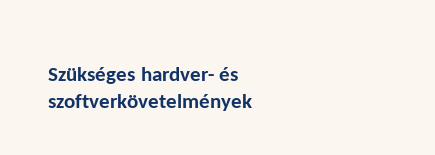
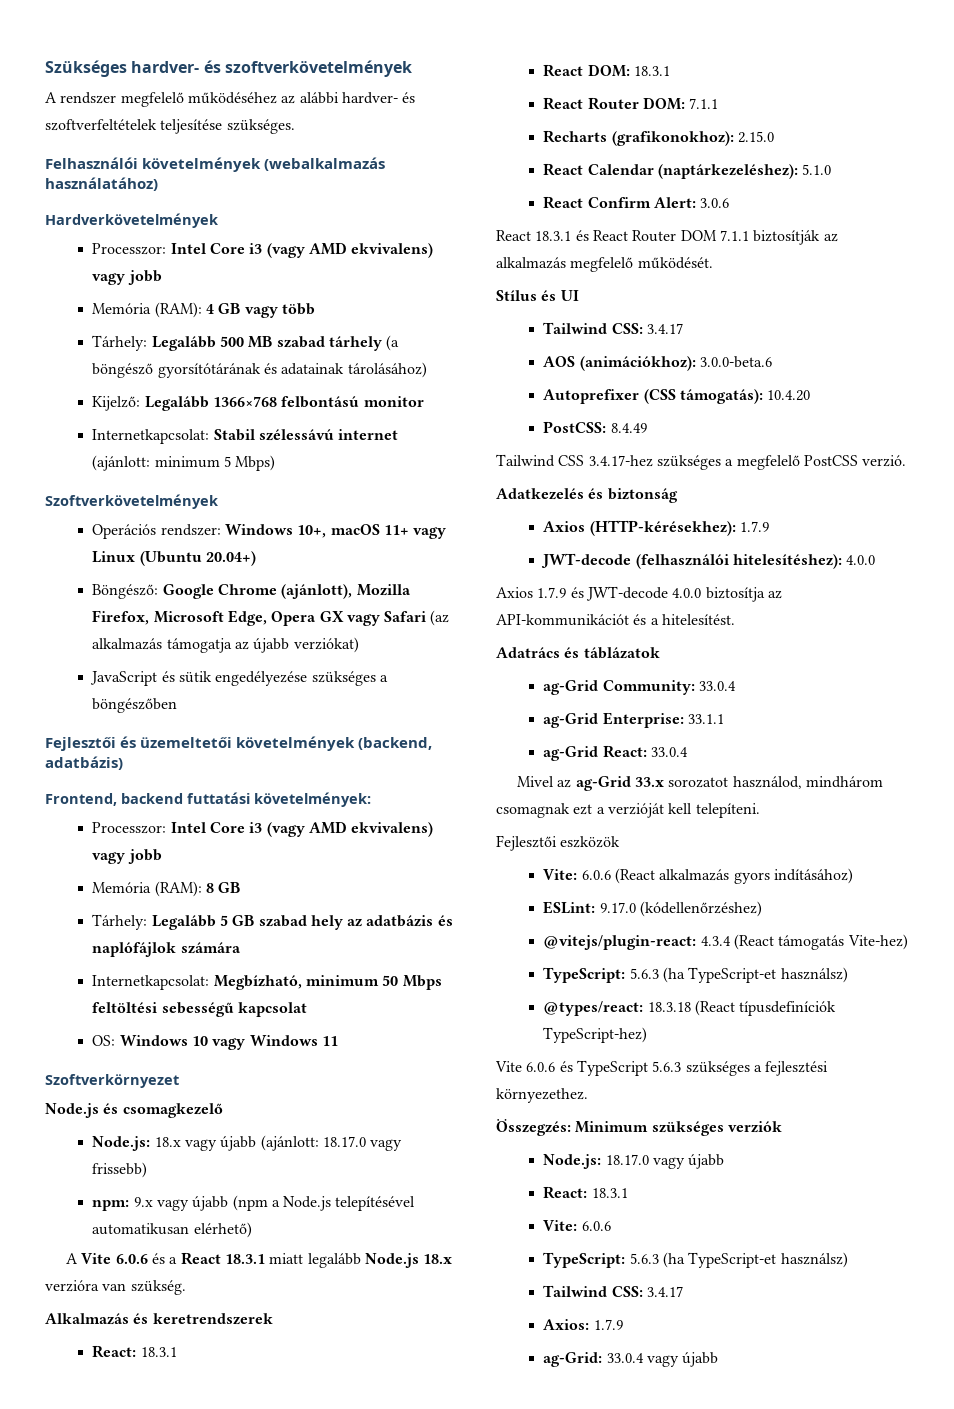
(252, 102) none -> [45,92,416,107] [45,119,295,134] [45,157,386,172] [45,177,158,191] [45,213,218,228] [92,242,434,258] [92,270,162,285] [92,302,315,318] [92,335,400,351] [92,362,427,378] [92,396,424,411] [92,429,399,444] [92,455,276,471] [45,494,218,509] [92,524,447,539] [92,551,256,566] [92,584,411,599] [92,610,450,626] [92,637,359,653] [90,671,388,686] [92,698,178,713] [45,736,433,751] [45,756,123,770] [45,792,371,807] [92,821,434,837] [92,849,162,864] [92,881,241,897] [92,914,453,930] [92,942,241,957] [92,975,442,990] [92,1002,307,1017] [92,1035,338,1050] [45,1074,179,1088] [45,1103,223,1118] [92,1135,403,1151] [92,1162,148,1178] [92,1195,416,1211] [92,1222,252,1238] [66,1252,453,1268] [45,1280,186,1295] [45,1313,273,1325] [92,1345,177,1358] [543,64,670,77] [543,97,719,110] [543,130,774,146] [543,163,832,179] [543,196,730,209] [496,230,838,245] [496,257,713,272] [496,290,579,301] [543,322,683,334] [543,356,772,371] [543,389,811,404] [543,421,647,433] [496,454,907,470] [496,488,678,503] [543,520,769,536] [541,553,876,569] [496,586,782,602] [496,614,735,626] [496,647,660,659] [543,680,736,695] [543,712,724,728] [543,745,688,761] [517,776,884,791] [496,803,760,818] [496,835,621,851] [543,868,853,884] [543,901,762,917] [543,934,908,950] [543,967,848,983] [543,1000,837,1016] [543,1027,648,1043] [495,1060,829,1076] [496,1088,588,1103] [496,1119,782,1136] [543,1154,725,1169] [543,1186,628,1199] [543,1220,611,1231] [543,1252,848,1268] [543,1285,683,1297] [543,1319,623,1330] [543,1352,719,1367] // A rendszer megfelelő működéséhez az alábbi hardver- és szoftverfeltételek teljesítése szükséges. // Felhasználói követelmények (webalkalmazás használatához) // Hardverkövetelmények // Processzor: Intel Core i3 (vagy AMD ekvivalens) vagy jobb // Memória (RAM): 4 GB vagy több // Tárhely: Legalább 500 MB szabad tárhely (a böngésző gyorsítótárának és adatainak tárolásához) // Kijelző: Legalább 1366×768 felbontású monitor // Internetkapcsolat: Stabil szélessávú internet (ajánlott: minimum 5 Mbps) // Szoftverkövetelmények // Operációs rendszer: Windows 10+, macOS 11+ vagy Linux (Ubuntu 20.04+) // Böngésző: Google Chrome (ajánlott), Mozilla Firefox, Microsoft Edge, Opera GX vagy Safari (az alkalmazás támogatja az újabb verziókat) // JavaScript és sütik engedélyezése szükséges a böngészőben // Fejlesztői és üzemeltetői követelmények (backend, adatbázis) // Frontend, backend futtatási követelmények: // Processzor: Intel Core i3 (vagy AMD ekvivalens) vagy jobb // Memória (RAM): 8 GB // Tárhely: Legalább 5 GB szabad hely az adatbázis és naplófájlok számára // Internetkapcsolat: Megbízható, minimum 50 Mbps feltöltési sebességű kapcsolat // OS: Windows 10 vagy Windows 11 // Szoftverkörnyezet // Node.js és csomagkezelő // Node.js: 18.x vagy újabb (ajánlott: 18.17.0 vagy frissebb) // npm: 9.x vagy újabb (npm a Node.js telepítésével automatikusan elérhető) // A Vite 6.0.6 és a React 18.3.1 miatt legalább Node.js 18.x verzióra van szükség. // Alkalmazás és keretrendszerek // React: 18.3.1 // React DOM: 18.3.1 // React Router DOM: 7.1.1 // Recharts (grafikonokhoz): 2.15.0 // React Calendar (naptárkezeléshez): 5.1.0 // React Confirm Alert: 3.0.6 // React 18.3.1 és React Router DOM 7.1.1 biztosítják az alkalmazás megfelelő működését. // Stílus és UI // Tailwind CSS: 3.4.17 // AOS (animációkhoz): 3.0.0-beta.6 // Autoprefixer (CSS támogatás): 10.4.20 // PostCSS: 8.4.49 // Tailwind CSS 3.4.17-hez szükséges a megfelelő PostCSS verzió. // Adatkezelés és biztonság // Axios (HTTP-kérésekhez): 1.7.9 // JWT-decode (felhasználói hitelesítéshez): 4.0.0 // Axios 1.7.9 és JWT-decode 4.0.0 biztosítja az API-kommunikációt és a hitelesítést. // Adatrács és táblázatok // ag-Grid Community: 33.0.4 // ag-Grid Enterprise: 33.1.1 // ag-Grid React: 33.0.4 // Mivel az ag-Grid 33.x sorozatot használod, mindhárom csomagnak ezt a verzióját kell telepíteni. // Fejlesztői eszközök // Vite: 6.0.6 (React alkalmazás gyors indításához) // ESLint: 9.17.0 (kódellenőrzéshez) // @vitejs/plugin-react: 4.3.4 (React támogatás Vite-hez) // TypeScript: 5.6.3 (ha TypeScript-et használsz) // @types/react: 18.3.18 (React típusdefiníciók TypeScript-hez) // Vite 6.0.6 és TypeScript 5.6.3 szükséges a fejlesztési környezethez. // Összegzés: Minimum szükséges verziók // Node.js: 18.17.0 vagy újabb // React: 18.3.1 // Vite: 6.0.6 // TypeScript: 5.6.3 (ha TypeScript-et használsz) // Tailwind CSS: 3.4.17 // Axios: 1.7.9 // ag-Grid: 33.0.4 vagy újabb

